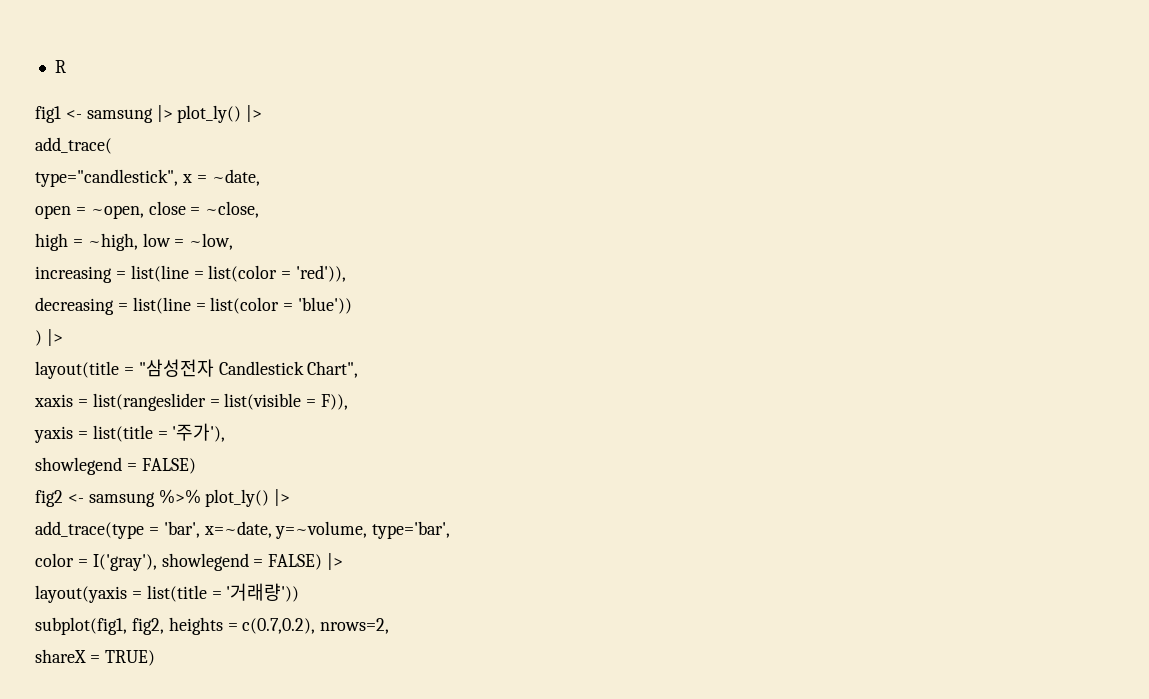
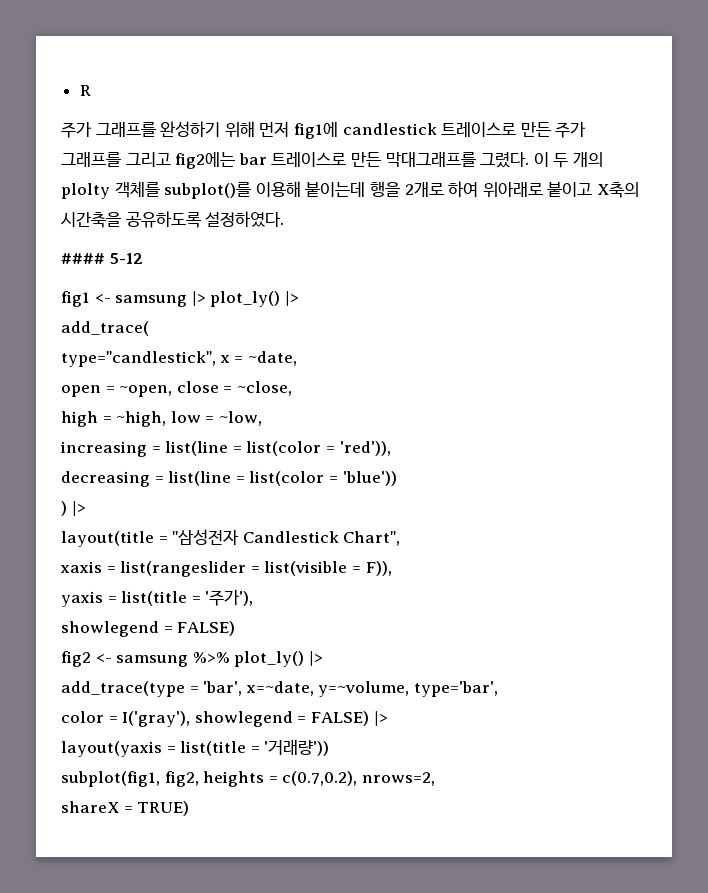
(66, 66) none -> [61,121,587,139] [61,152,603,169] [61,181,639,199] [61,211,285,228] [61,253,143,264] // 주가 그래프를 완성하기 위해 먼저 fig1에 candlestick 트레이스로 만든 주가 그래프를 그리고 fig2에는 bar 트레이스로 만든 막대그래프를 그렸다. 이 두 개의 plolty 객체를 subplot()를 이용해 붙이는데 행을 2개로 하여 위아래로 붙이고 X축의 시간축을 공유하도록 설정하였다. // #### 5-12

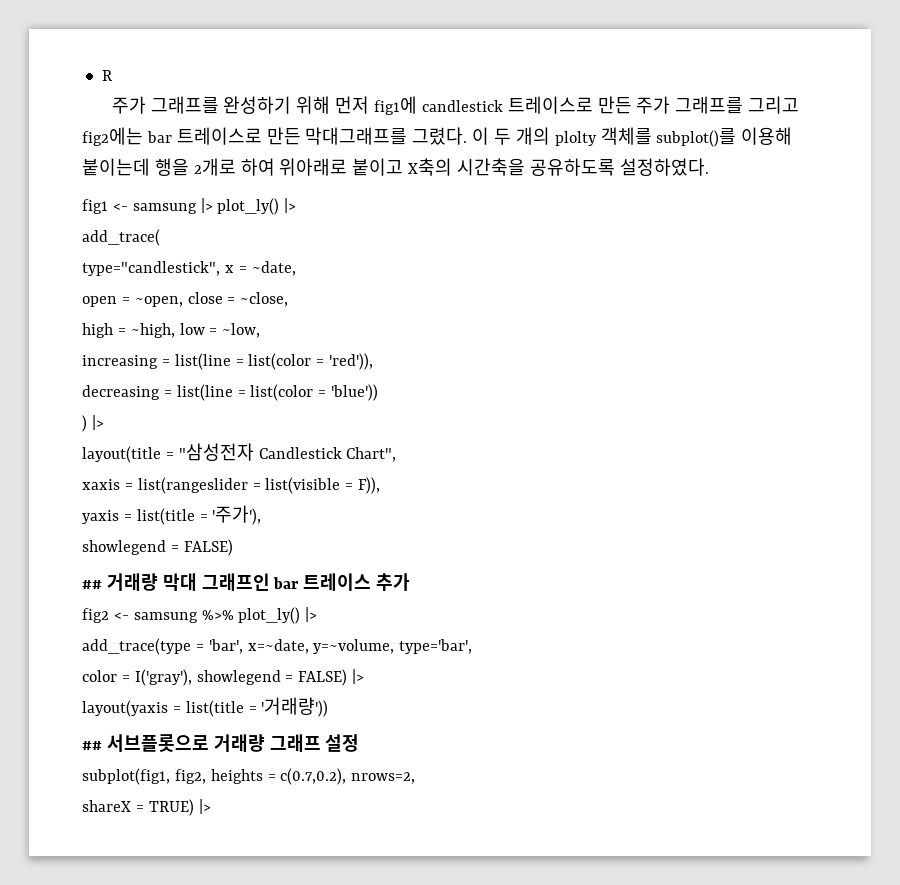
[61,253,143,264] // #### 5-12 -> (709, 167) none
(236, 628) none -> [82,573,411,591] // ## 거래량 막대 그래프인 bar 트레이스 추가
(330, 748) none -> [82,734,360,752] // ## 서브플롯으로 거래량 그래프 설정
(190, 808) none -> [198,799,211,814] |>

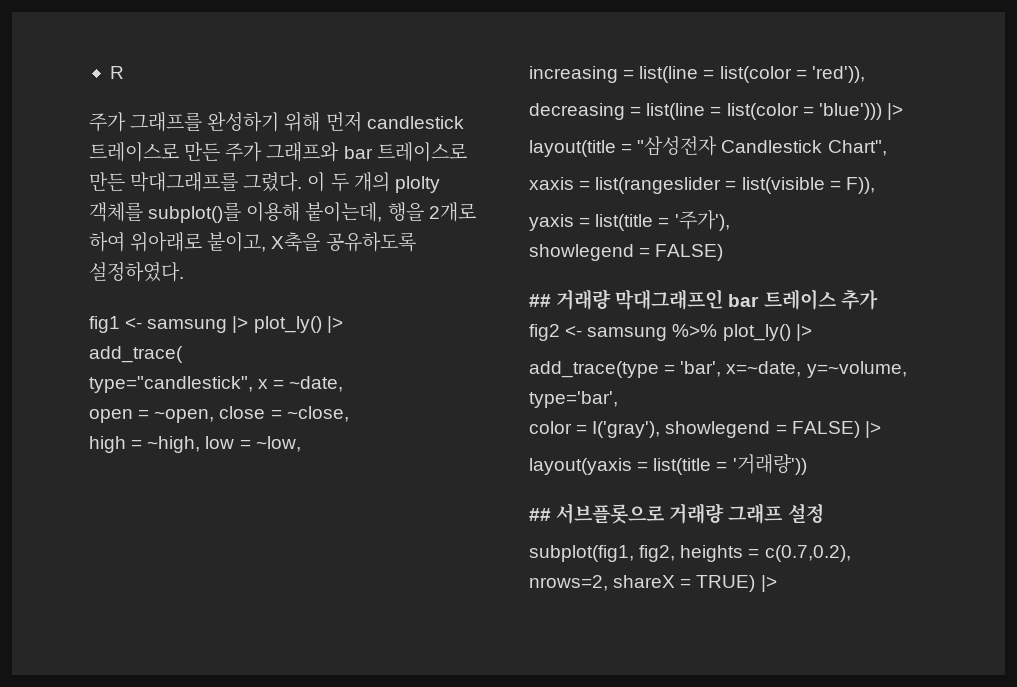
[374,96,418,115] fig1에 -> (362, 122) none
[675,96,800,114] [82,127,143,146] 그래프를 그리고 fig2에는 -> [266,142,340,162] 그래프와
[82,158,150,176] 붙이는데 -> [305,202,383,222] 붙이는데,
[352,158,526,176] 붙이고 X축의 시간축을 -> [207,232,321,252] 붙이고, X축을
[331,384,379,401] [82,415,87,432] 'blue')) // ) -> [818,103,882,120] 'blue')))
[162,573,270,591] 막대 그래프인 -> [615,289,724,310] 막대그래프인
(416, 778) // -> (608, 583) none

